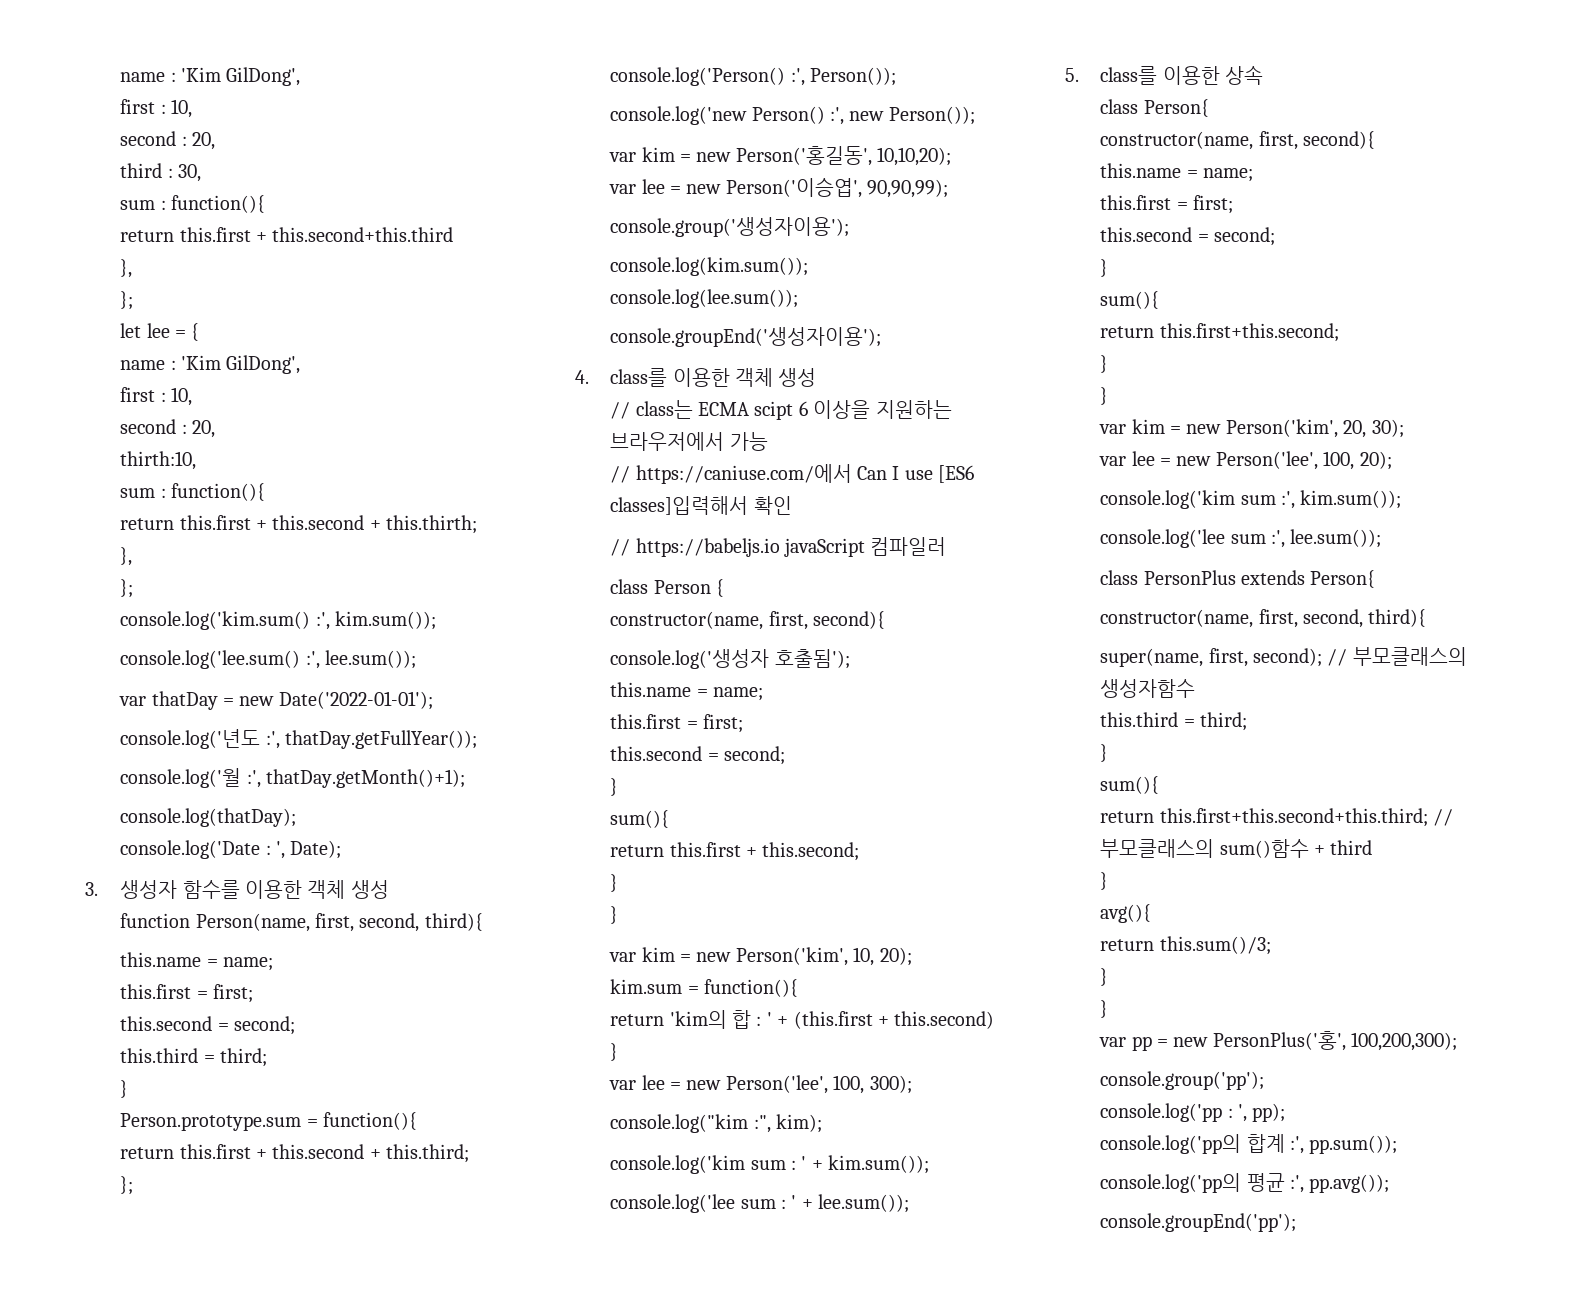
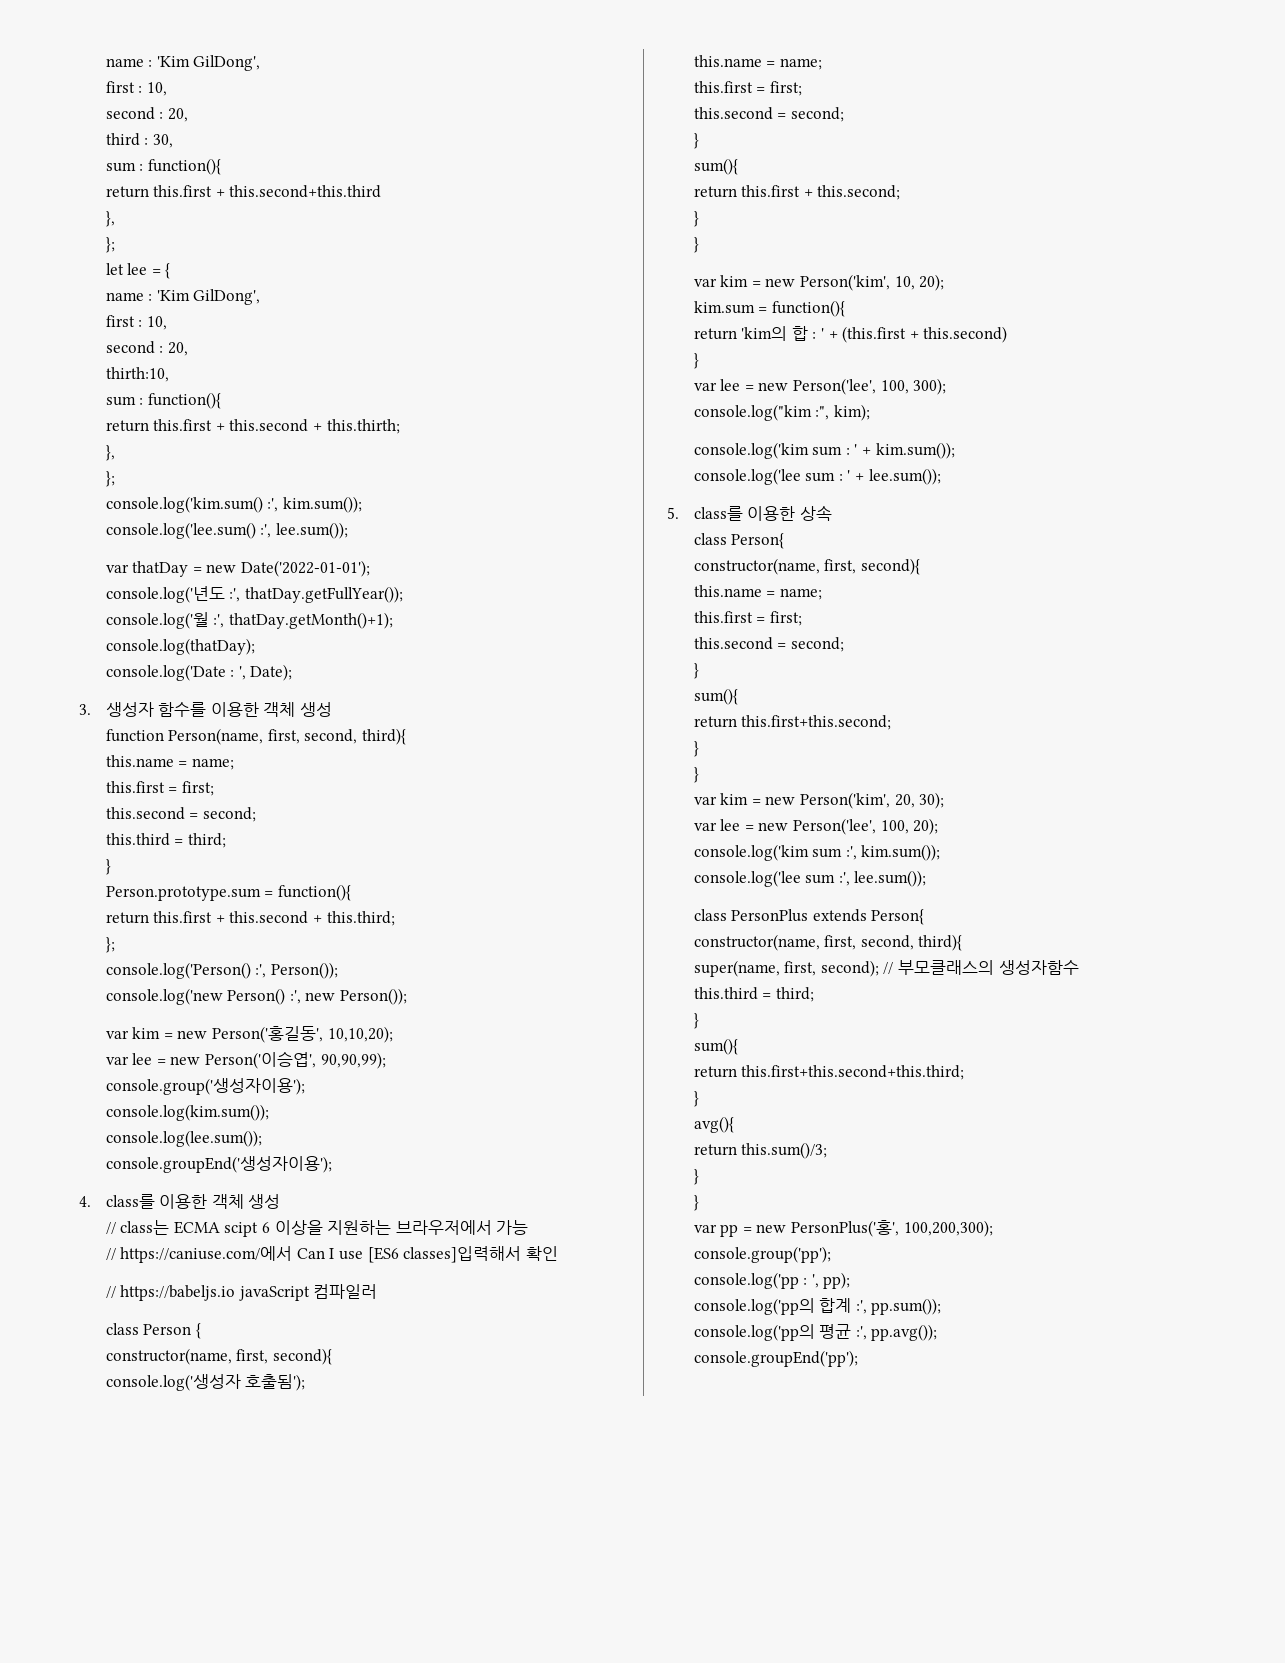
[1432,809,1453,826] [1100,839,1373,858] // 부모클래스의 sum()함수 + third -> (965, 1072) none

